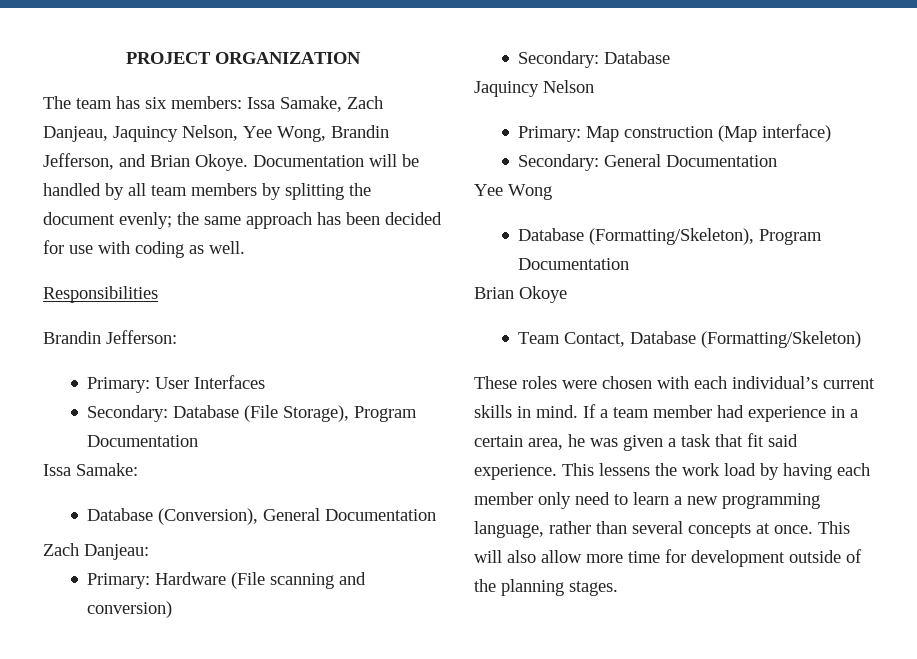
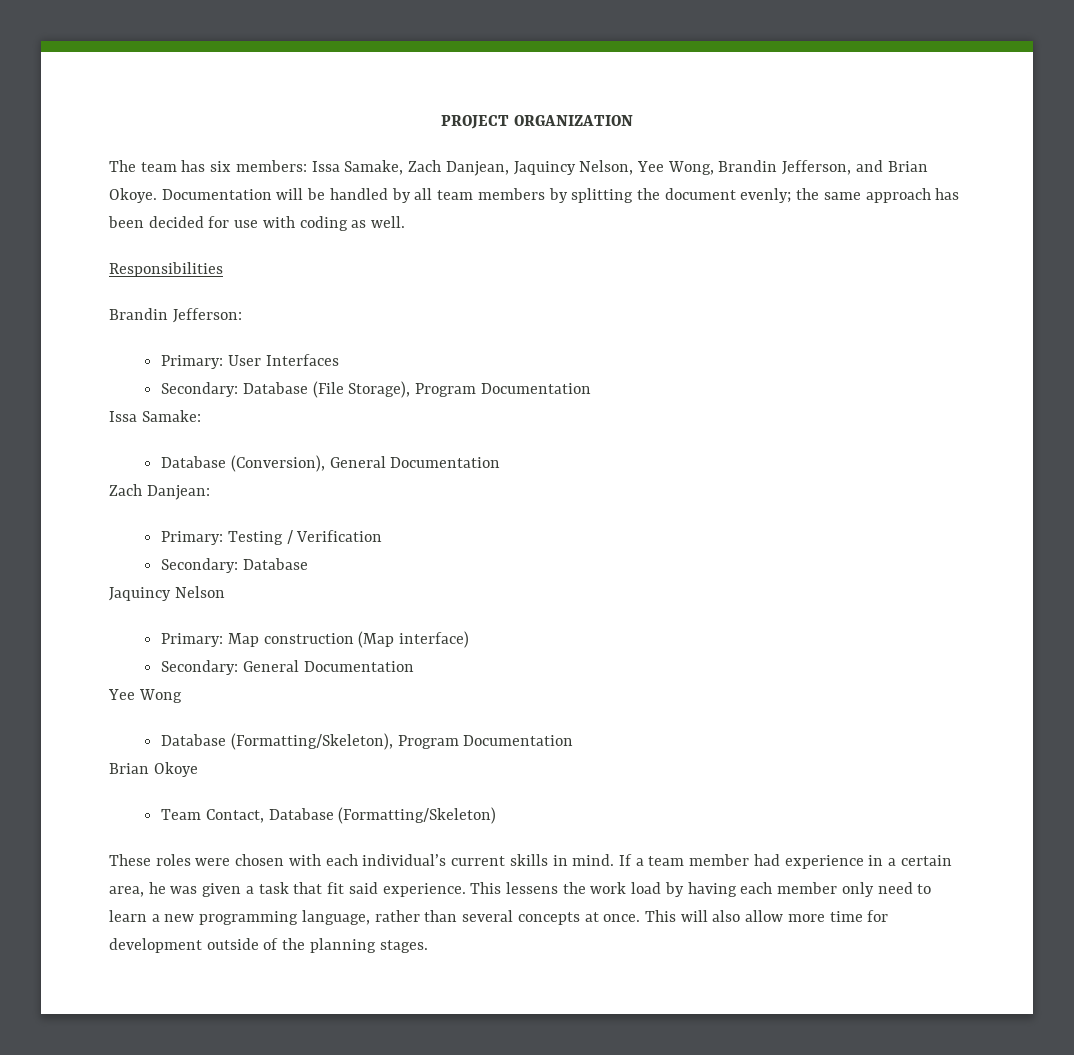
[43,126,108,142] Danjeau, -> [445,161,509,176] Danjean,
[84,544,149,560] [87,572,367,589] [87,601,173,618] Danjeau: // Primary: Hardware (File scanning and conversion) -> [146,485,210,500] [161,530,383,545] Danjean: // Primary: Testing / Verification

